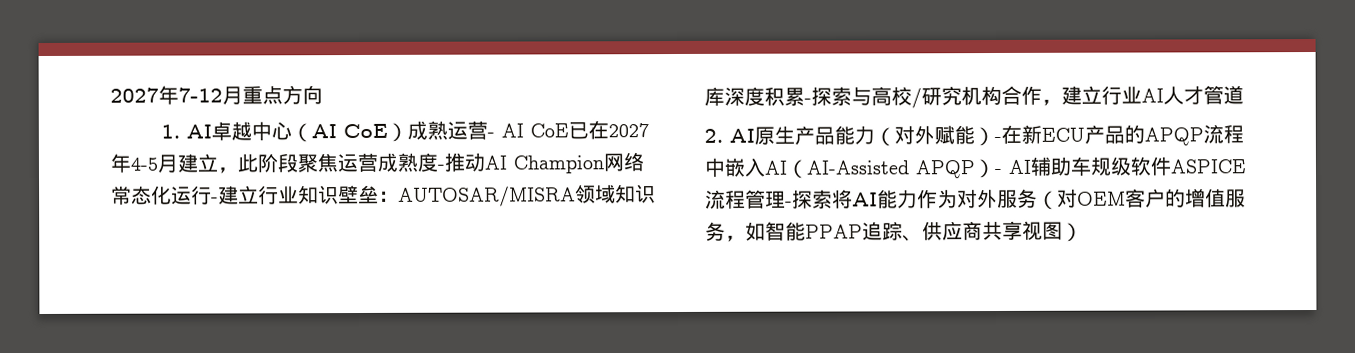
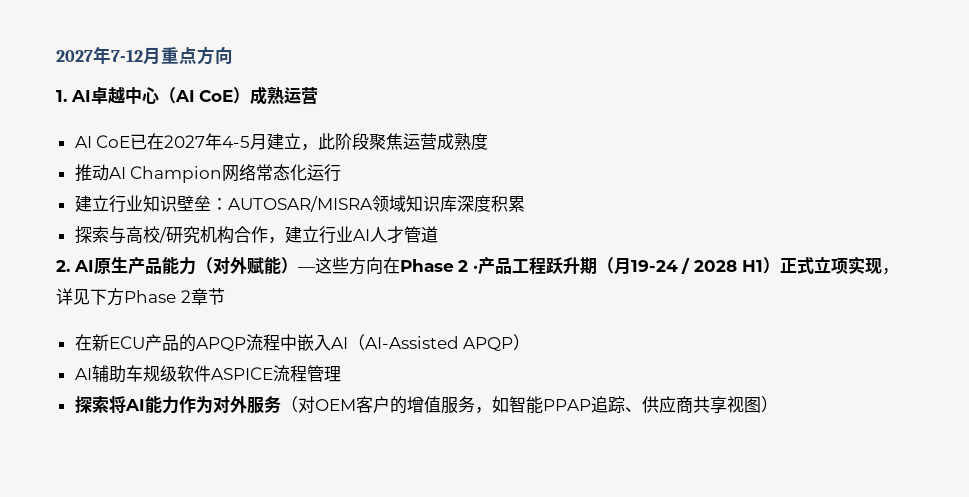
[487,132,496,138] - -> (319, 96) //
[437,164,445,170] - -> (489, 141) //
[211,197,219,203] - -> (342, 173) //
[804,98,812,104] - -> (525, 203) //
[994,136,1002,143] - -> [297,256,899,275] [56,288,225,306] —这些方向在Phase 2 ·产品工程跃升期（月19-24 / 2028 H1）正式立项实现，详见下方Phase 2章节 //
[994,168,1002,175] - -> (531, 342) //
[785,201,793,207] - -> (341, 374) //

